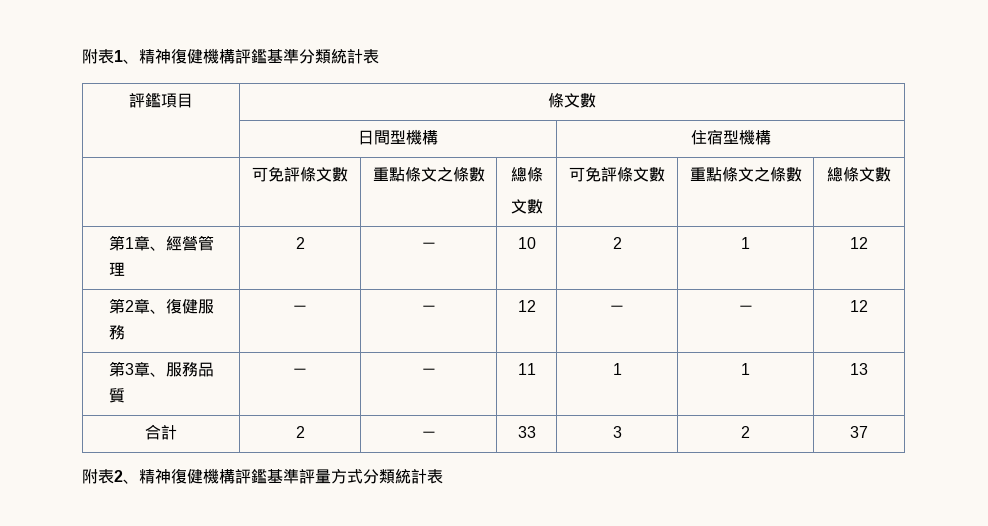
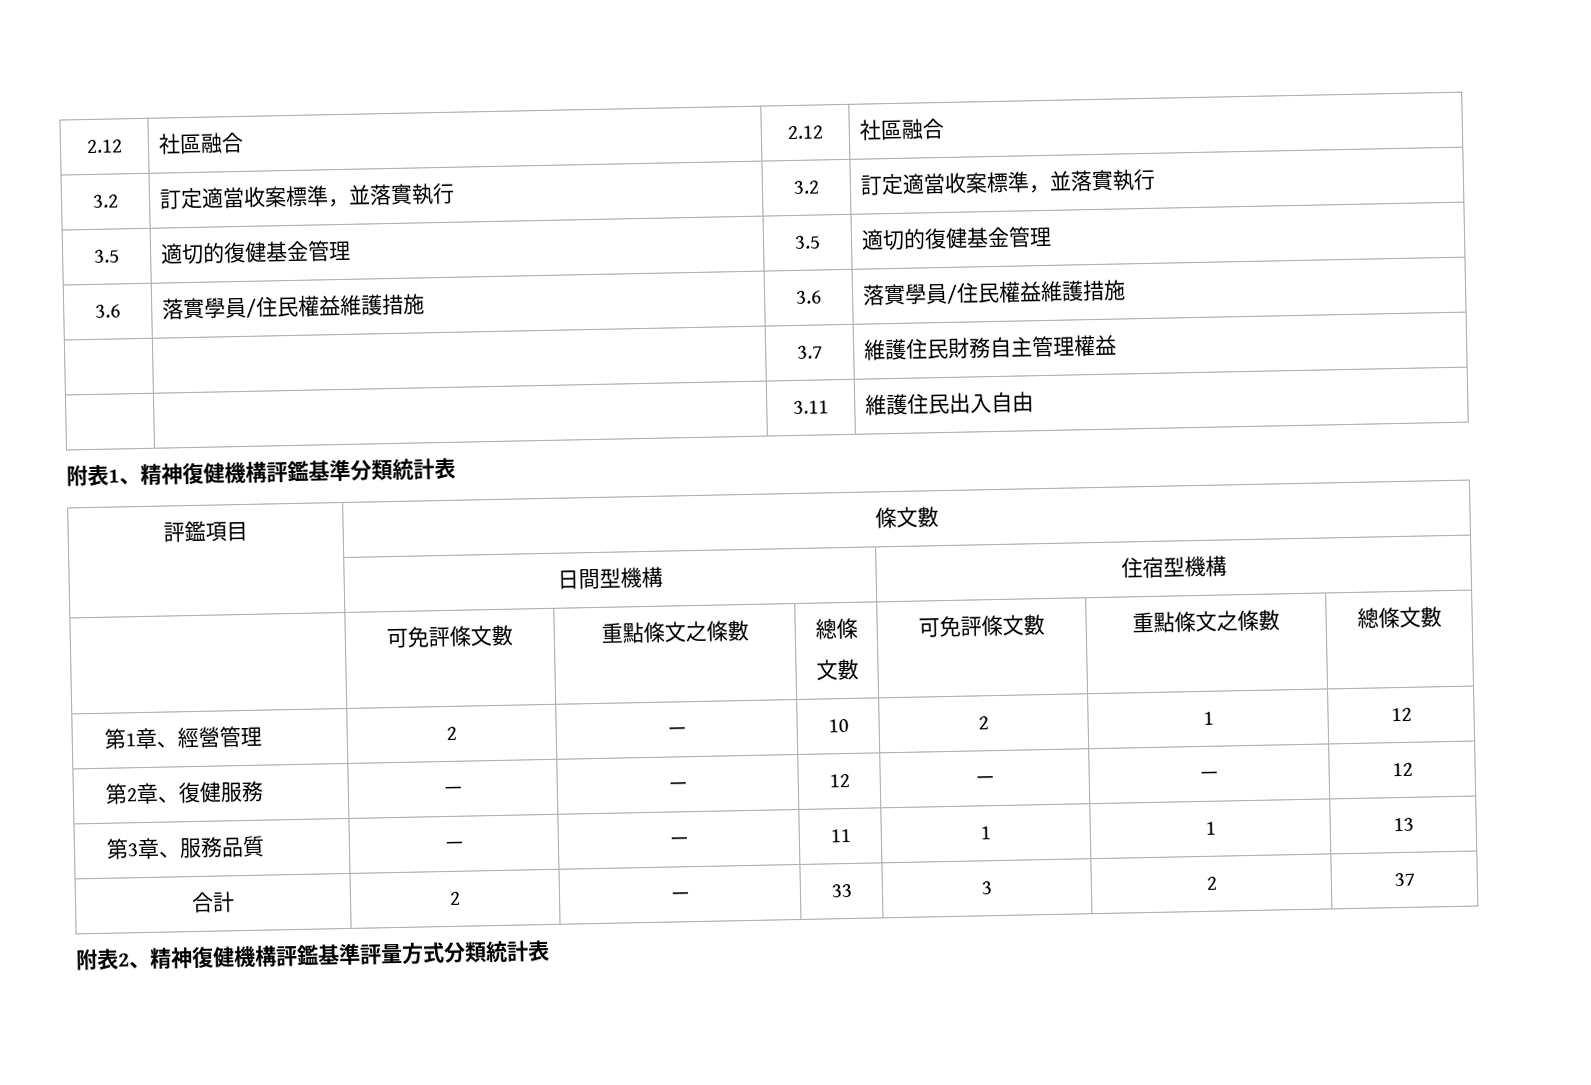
(82, 56) none -> [86,139,123,154] [158,131,245,155] [787,125,823,140] [859,117,946,141] [92,194,119,208] [159,182,456,210] [793,180,820,194] [860,168,1157,196] [94,249,120,263] [160,240,352,265] [794,235,821,249] [861,226,1053,251] [95,304,121,318] [162,293,426,320] [795,290,822,304] [862,279,1127,306] [797,345,823,359] [863,334,1118,361] [793,400,829,415] [865,391,1035,416] 2.12 | 社區融合 | 2.12 | 社區融合 // 3.2 | 訂定適當收案標準，並落實執行 | 3.2 | 訂定適當收案標準，並落實執行 // 3.5 | 適切的復健基金管理 | 3.5 | 適切的復健基金管理 // 3.6 | 落實學員/住民權益維護措施 | 3.6 | 落實學員/住民權益維護措施 // | | 3.7 | 維護住民財務自主管理權益 // | | 3.11 | 維護住民出入自由 //

